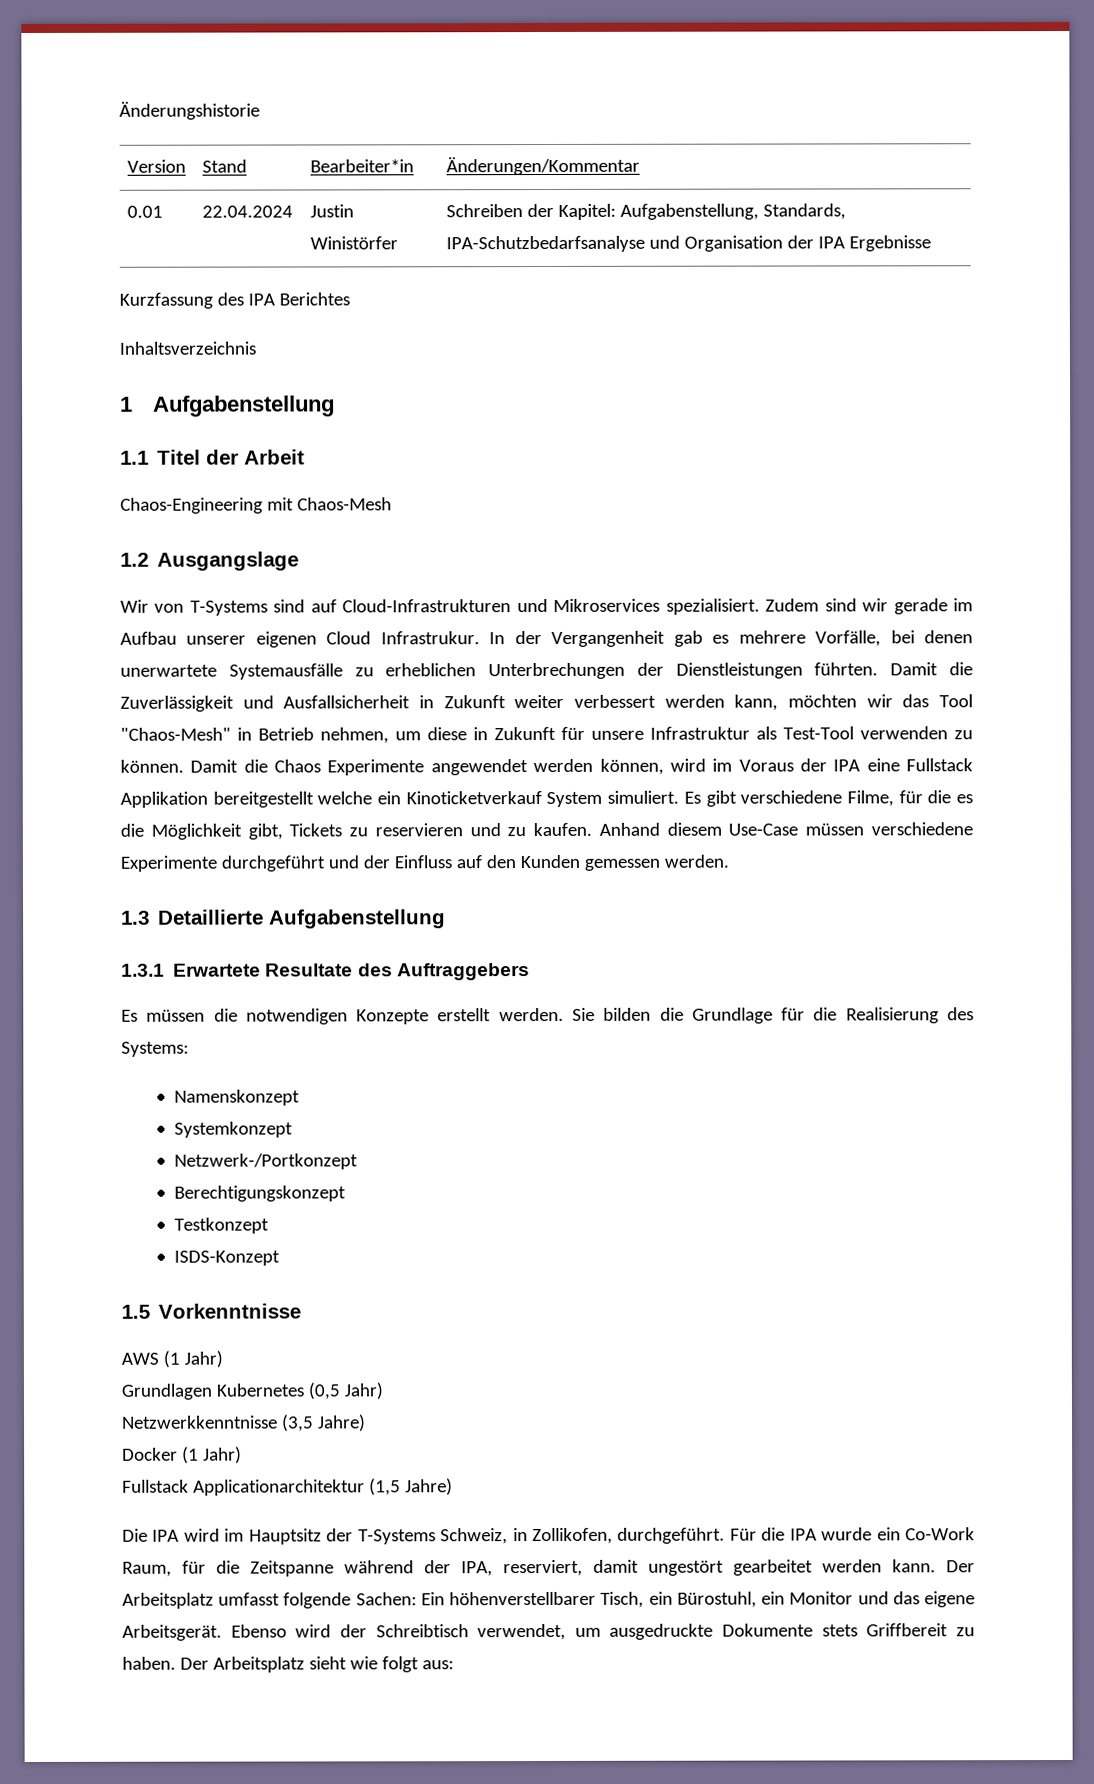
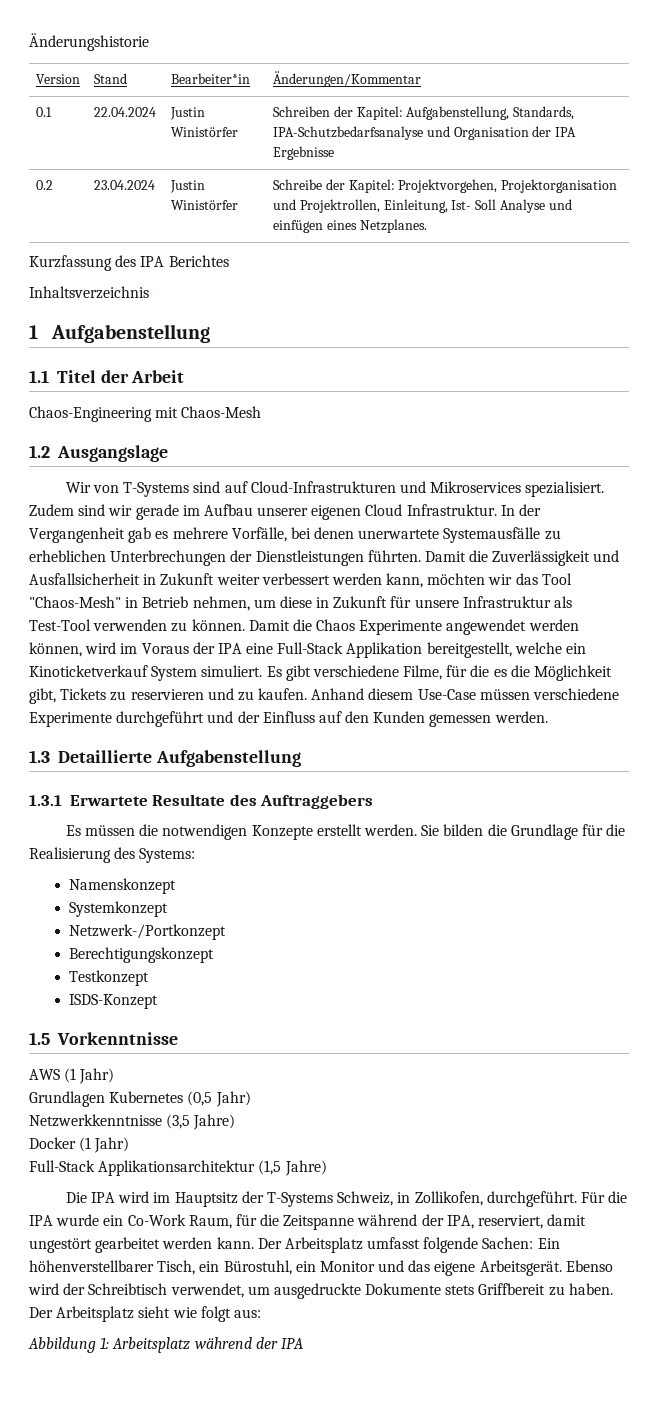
[127,205,164,218] 0.01 -> [35,107,52,117] 0.1
(932, 243) none -> [35,180,53,190] [93,180,155,190] [169,180,205,193] [170,200,238,210] [272,179,618,193] [272,199,572,213] [272,219,427,233] // 0.2 | 23.04.2024 | Justin Winistörfer | Schreibe der Kapitel: Projektvorgehen, Projektorganisation und Projektrollen, Einleitung, Ist- Soll Analyse und einfügen eines Netzplanes.
[380,631,480,645] Infrastrukur. -> [406,504,497,516] Infrastruktur.
[906,758,974,772] [120,791,314,808] Fullstack Applikation bereitgestellt -> [277,642,512,658] Full-Stack Applikation bereitgestellt,
[122,1479,365,1496] Fullstack Applicationarchitektur -> [29,1160,256,1176] Full-Stack Applikationsarchitektur
(454, 1665) none -> [28,1337,303,1353] // Abbildung 1: Arbeitsplatz während der IPA

